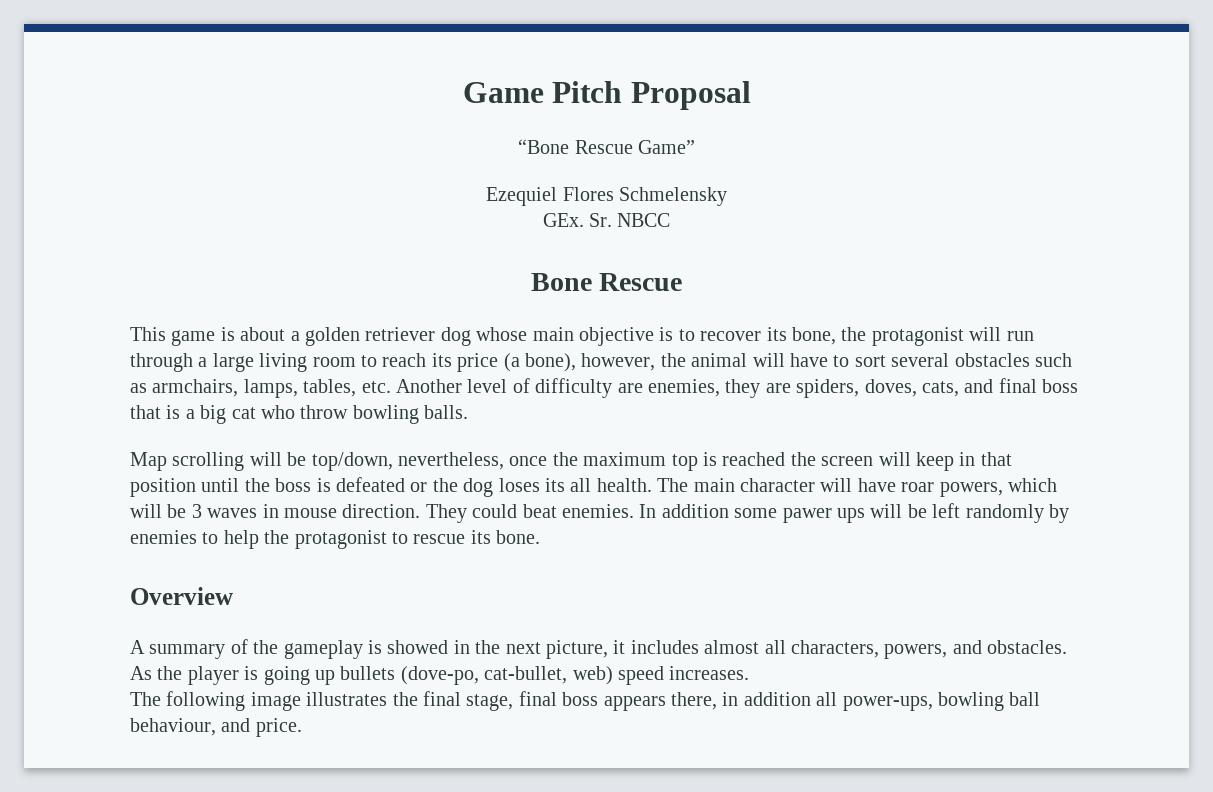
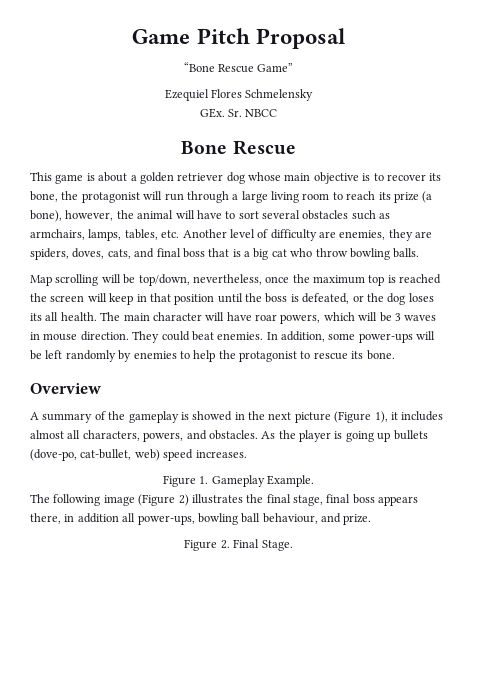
[457,353,499,372] price -> [393,192,419,203] prize
[336,477,405,492] defeated -> [302,293,350,304] defeated,
[661,504,865,523] addition some pawer ups -> [281,331,413,343] addition, some power-ups
[546,640,608,659] picture, -> [294,411,388,423] picture (Figure 1),
(750, 673) none -> [162,475,315,487] // Figure 1. Gameplay Example.
(301, 701) none -> [138,494,189,506] (Figure 2)
[255,718,302,737] price. -> [343,514,372,525] [184,539,293,551] prize. // Figure 2. Final Stage.

